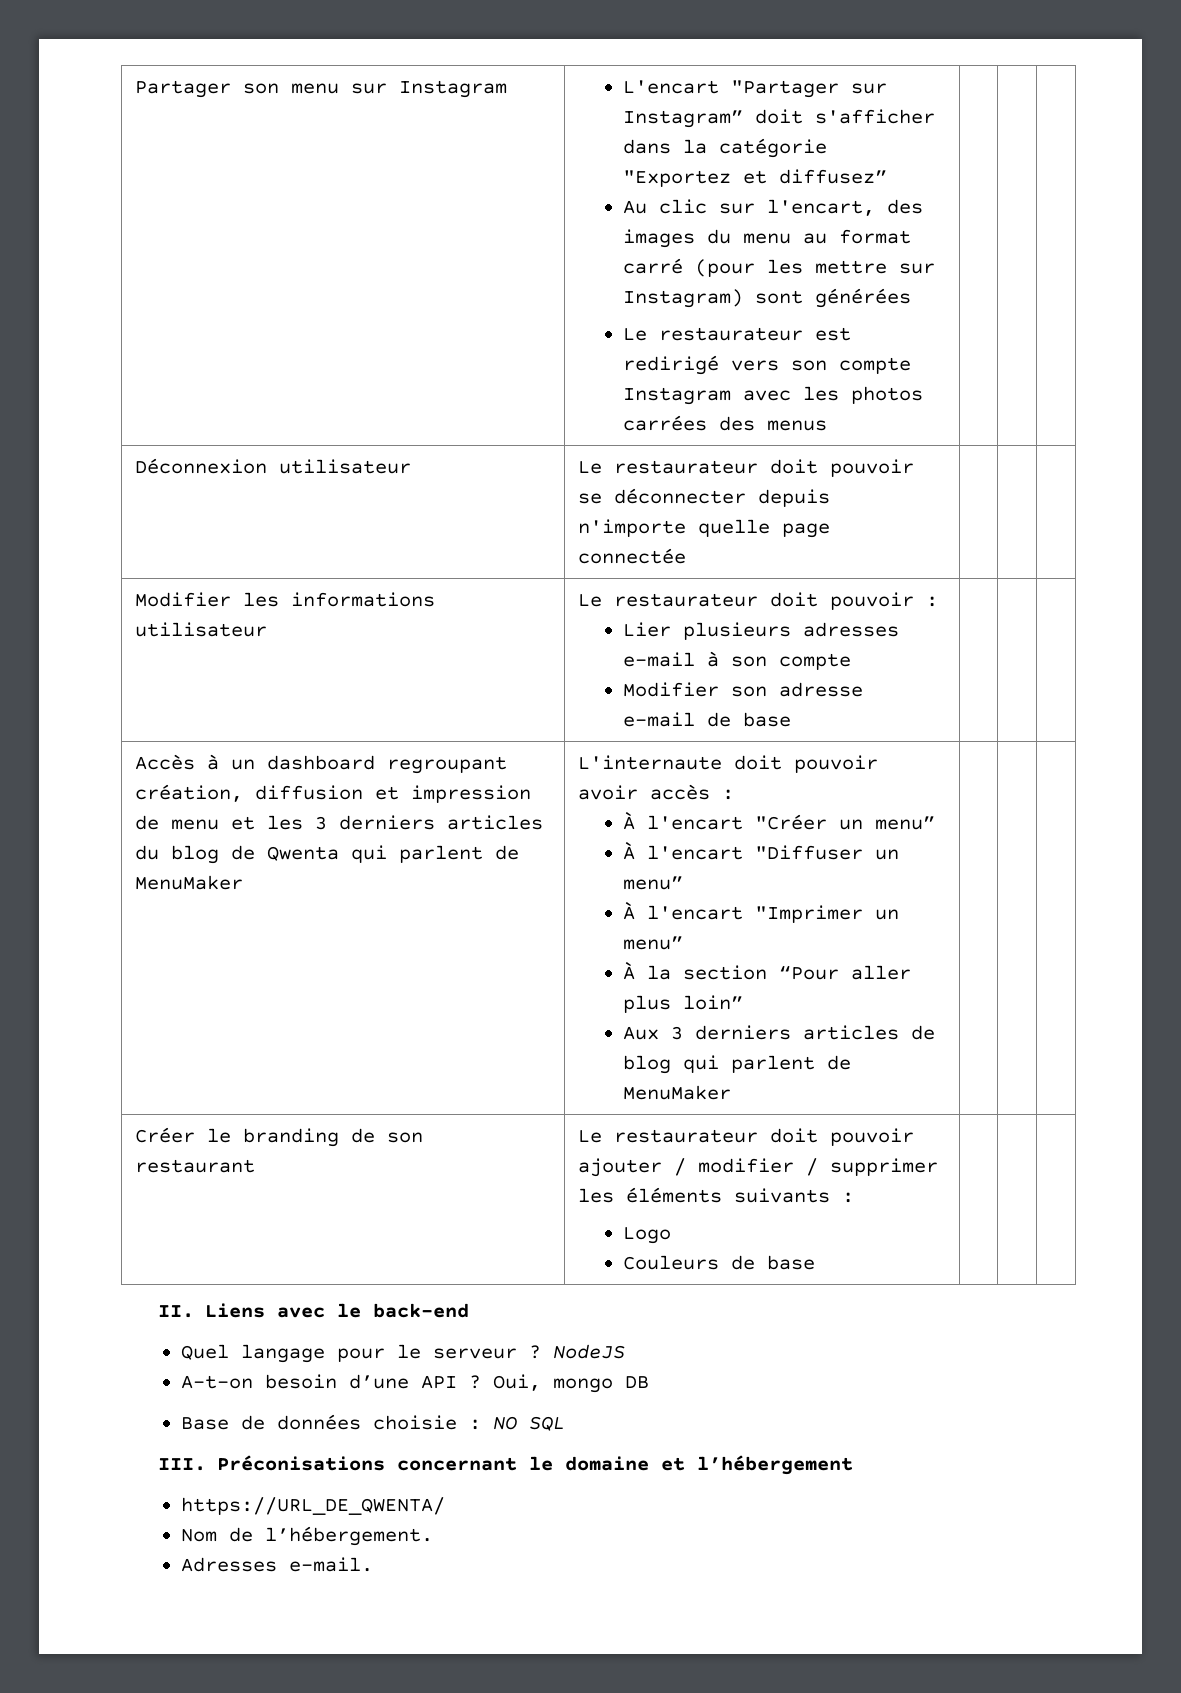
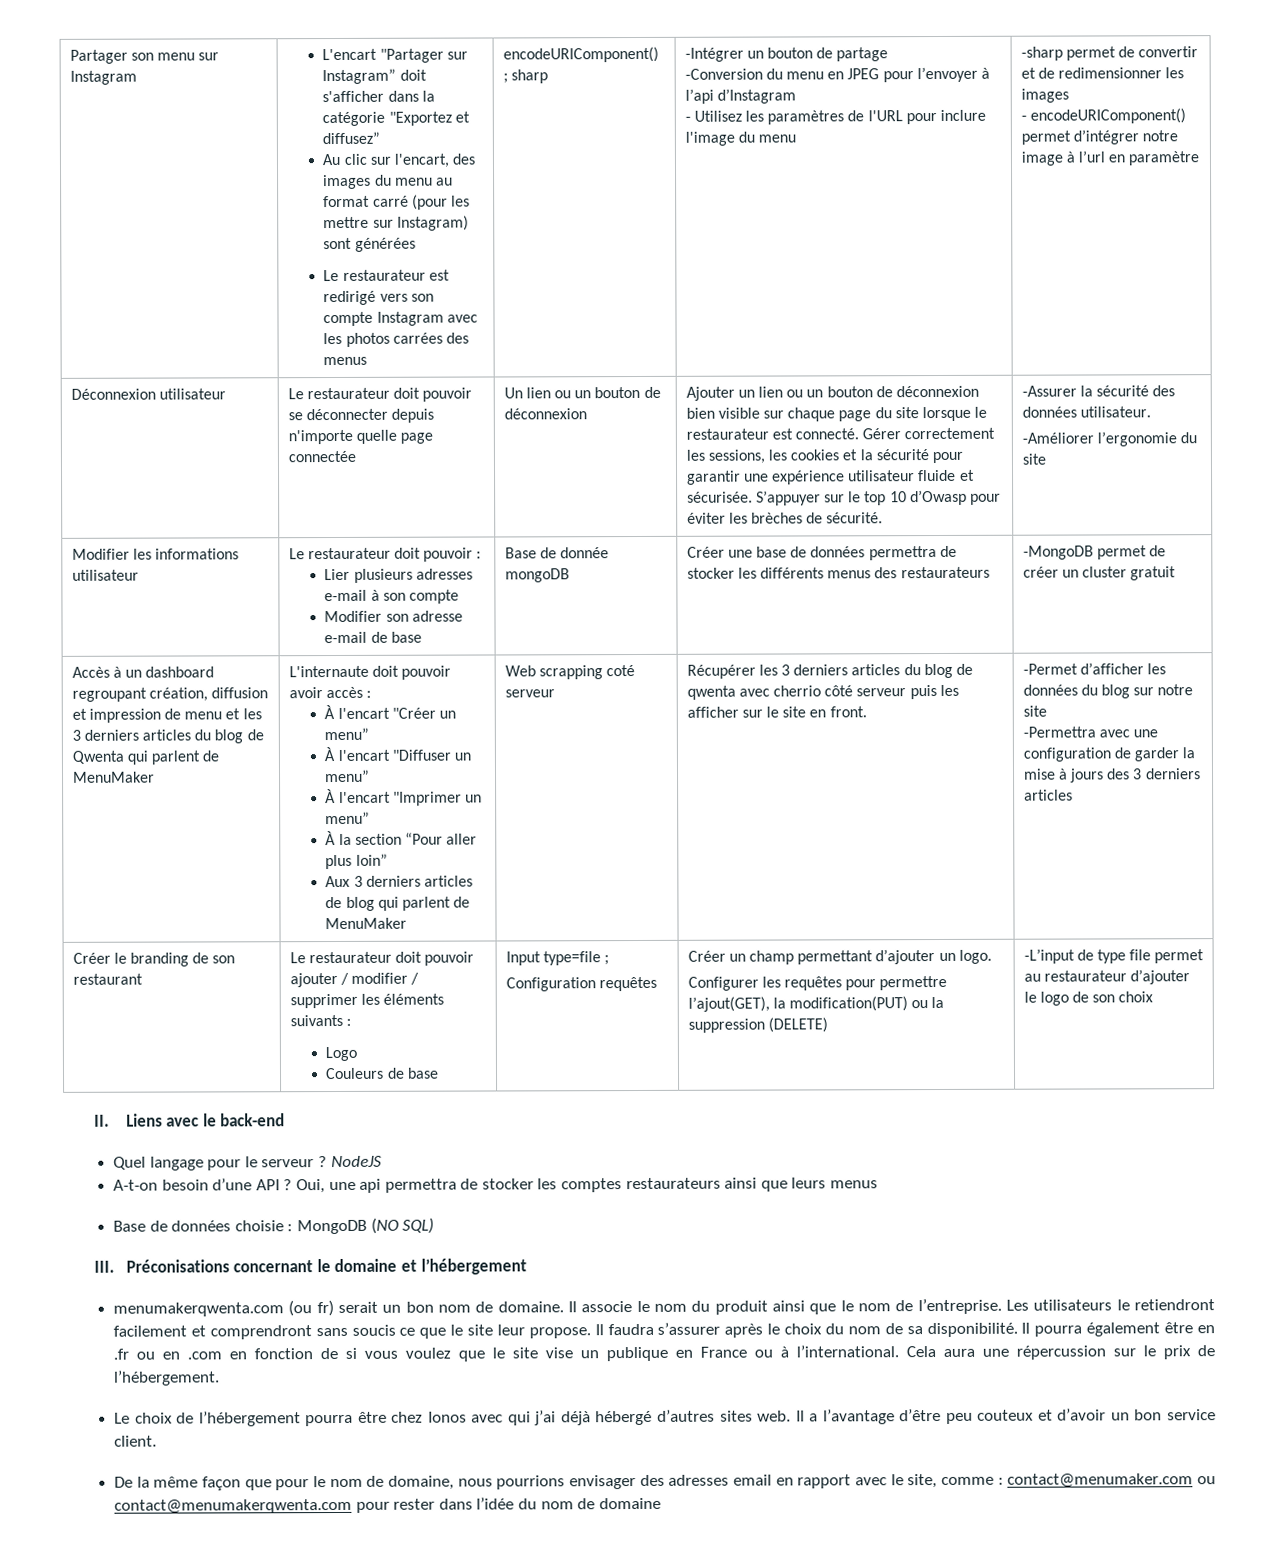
(828, 425) | | -> [502,46,659,63] [502,69,548,84] [684,47,889,62] [684,66,990,83] [684,88,796,104] [684,109,986,125] [684,131,796,146] [1020,46,1199,61] [1020,67,1185,79] [1020,88,1069,103] [1020,108,1186,124] [1020,129,1178,145] [1020,150,1200,166] encodeURIComponent() ; sharp | -Intégrer un bouton de partage // -Conversion du menu en JPEG pour l’envoyer à l’api d’Instagram // - Utilisez les paramètres de l'URL pour inclure l'image du menu | -sharp permet de convertir et de redimensionner les images // - encodeURIComponent() permet d’intégrer notre image à l’url en paramètre
(687, 556) | | -> [503,386,661,399] [503,408,587,420] [685,385,979,401] [685,406,988,422] [685,427,996,440] [685,449,963,464] [686,469,975,485] [686,489,1001,506] [686,512,884,524] [1021,385,1176,397] [1021,406,1151,418] [1021,431,1197,447] [1021,453,1046,465] Un lien ou un bouton de déconnexion | Ajouter un lien ou un bouton de déconnexion bien visible sur chaque page du site lorsque le restaurateur est connecté. Gérer correctement les sessions, les cookies et la sécurité pour garantir une expérience utilisateur fluide et sécurisée. S’appuyer sur le top 10 d’Owasp pour éviter les brèches de sécurité. | -Assurer la sécurité des données utilisateur. // -Améliorer l’ergonomie du site
(792, 719) | | -> [504,547,609,559] [504,568,570,583] [686,545,957,561] [686,566,990,579] [1022,545,1166,560] [1022,566,1177,581] Base de donnée mongoDB | Créer une base de données permettra de stocker les différents menus des restaurateurs | -MongoDB permet de créer un cluster gratuit
(732, 1092) | | -> [504,665,635,680] [504,689,555,698] [686,663,973,679] [686,684,959,700] [686,706,867,718] [1022,662,1166,675] [1022,684,1194,699] [1022,705,1047,717] [1022,726,1158,738] [1022,747,1196,762] [1022,768,1201,783] [1023,789,1073,801] Web scrapping coté serveur | Récupérer les 3 derniers articles du blog de qwenta avec cherrio côté serveur puis les afficher sur le site en front. | -Permet d’afficher les données du blog sur notre site // -Permettra avec une configuration de garder la mise à jours des 3 derniers articles
(816, 1262) | | -> [505,951,609,966] [505,976,657,992] [687,949,992,965] [687,975,948,991] [687,996,945,1012] [687,1017,828,1033] [1023,948,1205,964] [1023,969,1190,985] [1023,991,1154,1006] Input type=file ; // Configuration requêtes | Créer un champ permettant d’ajouter un logo. // Configurer les requêtes pour permettre l’ajout(GET), la modification(PUT) ou la suppression (DELETE) | -L’input de type file permet au restaurateur d’ajouter le logo de son choix
[553,1376,650,1393] mongo DB -> [328,1177,879,1193] une api permettra de stocker les comptes restaurateurs ainsi que leurs menus
[493,1416,566,1431] NO SQL -> [296,1217,435,1235] MongoDB (NO SQL)
[181,1497,446,1515] [181,1526,434,1546] [181,1557,374,1572] https://URL_DE_QWENTA/ // Nom de l’hébergement. // Adresses e-mail. -> [112,1298,1215,1317] [112,1322,1216,1340] [112,1345,1215,1362] [112,1370,220,1386] [113,1408,1216,1427] [113,1435,157,1447] [113,1473,1217,1491] [113,1497,661,1514] menumakerqwenta.com (ou fr) serait un bon nom de domaine. Il associe le nom du produit ainsi que le nom de l’entreprise. Les utilisateurs le retiendront facilement et comprendront sans soucis ce que le site leur propose. Il faudra s’assurer après le choix du nom de sa disponibilité. Il pourra également être en .fr ou en .com en fonction de si vous voulez que le site vise un publique en France ou à l’international. Cela aura une répercussion sur le prix de l’hébergement. // Le choix de l’hébergement pourra être chez Ionos avec qui j’ai déjà hébergé d’autres sites web. Il a l’avantage d’être peu couteux et d’avoir un bon service client. // De la même façon que pour le nom de domaine, nous pourrions envisager des adresses email en rapport avec le site, comme : contact@menumaker.com ou contact@menumakerqwenta.com pour rester dans l’idée du nom de domaine

